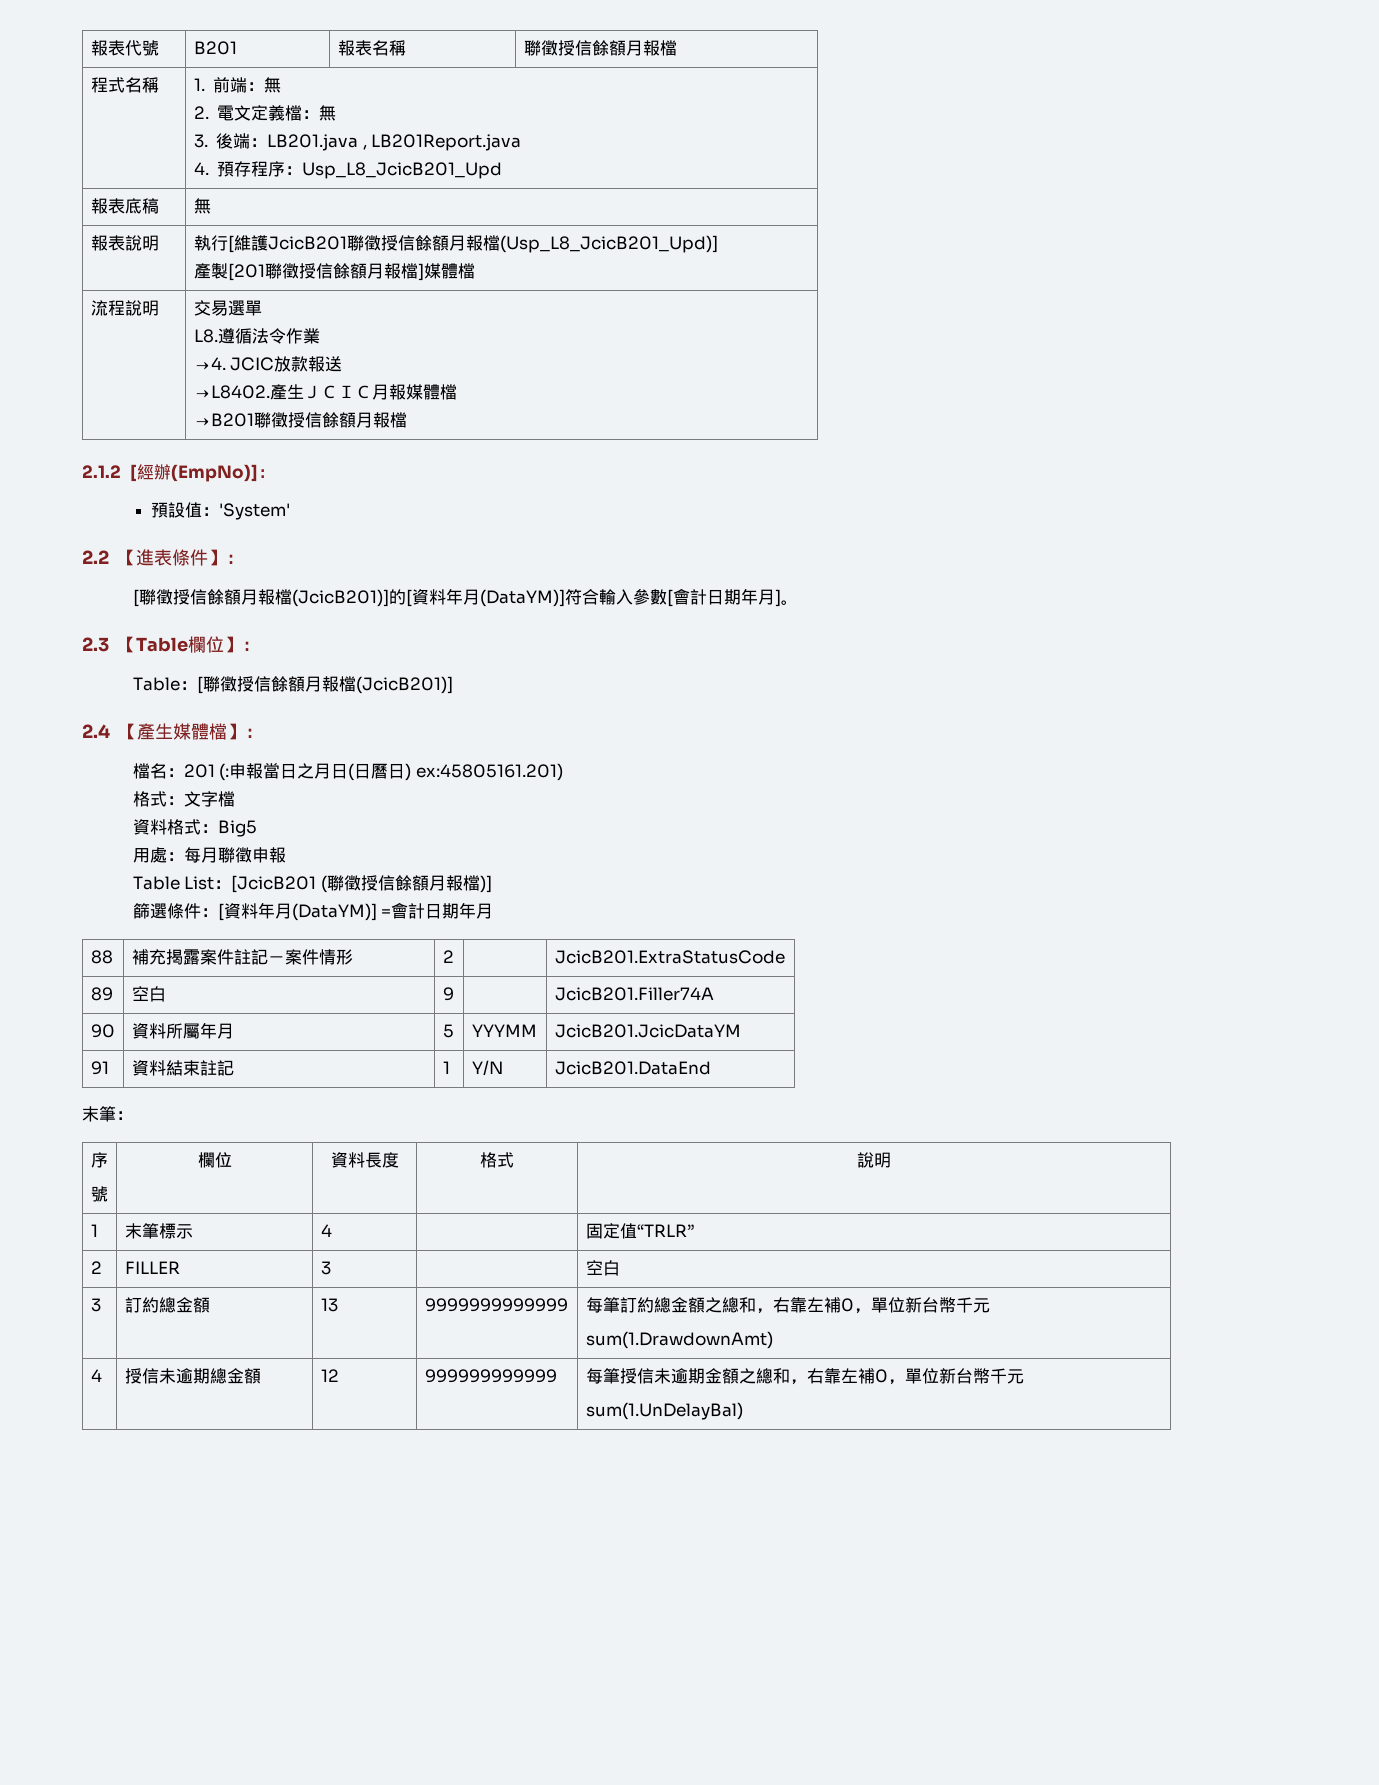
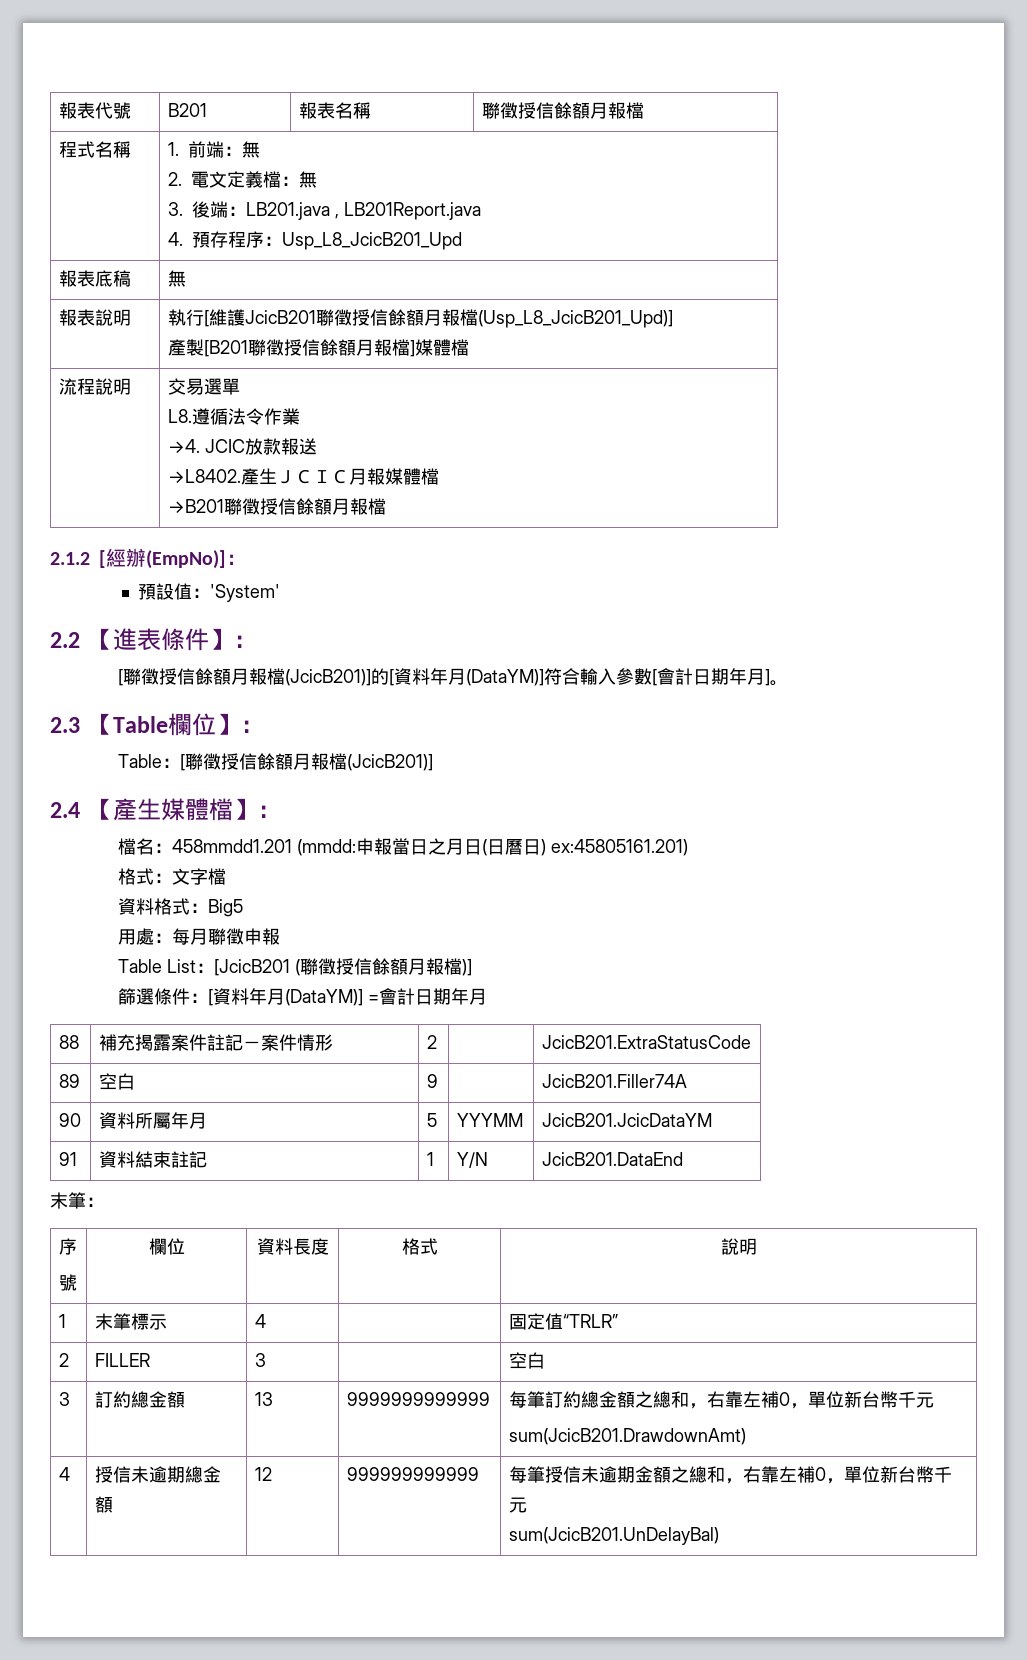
[227,263,265,281] [201 -> [203,340,248,357] [B201
[183,763,230,781] 201 (: -> [172,839,357,856] 458mmdd1.201 (mmdd:
[585,1331,773,1349] sum(1.DrawdownAmt) -> [508,1428,746,1445] sum(JcicB201.DrawdownAmt)
[585,1402,743,1420] sum(1.UnDelayBal) -> [508,1527,719,1545] sum(JcicB201.UnDelayBal)

